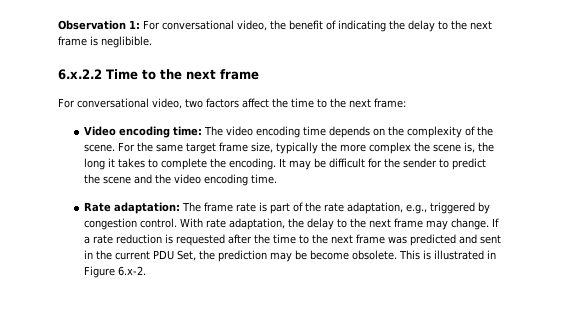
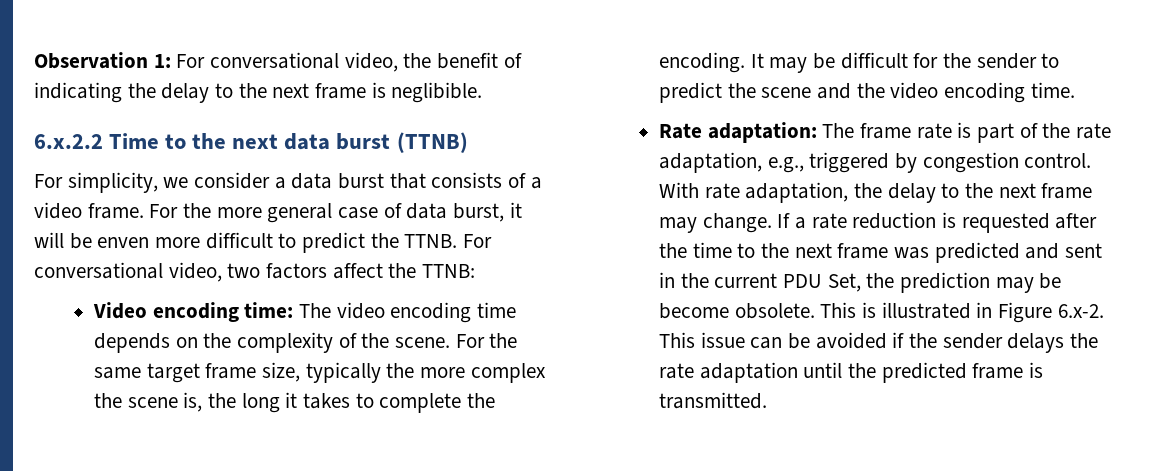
[220,69,259,80] frame // -> [284,132,468,153] [34,172,542,193] [34,202,522,223] [34,232,458,253] data burst (TTNB) // For simplicity, we consider a data burst that consists of a video frame. For the more general case of data burst, it will be enven more difficult to predict the TTNB.
[291,98,406,108] time to the next frame: -> [422,264,476,278] TTNB:
(147, 271) none -> [659,332,1099,353] [659,362,1044,383] [659,392,768,409] This issue can be avoided if the sender delays the rate adaptation until the predicted frame is transmitted.

